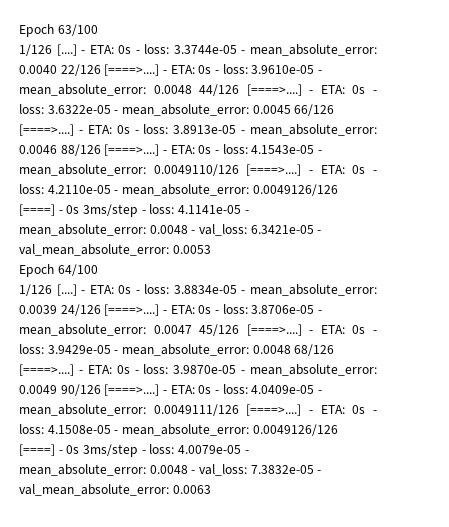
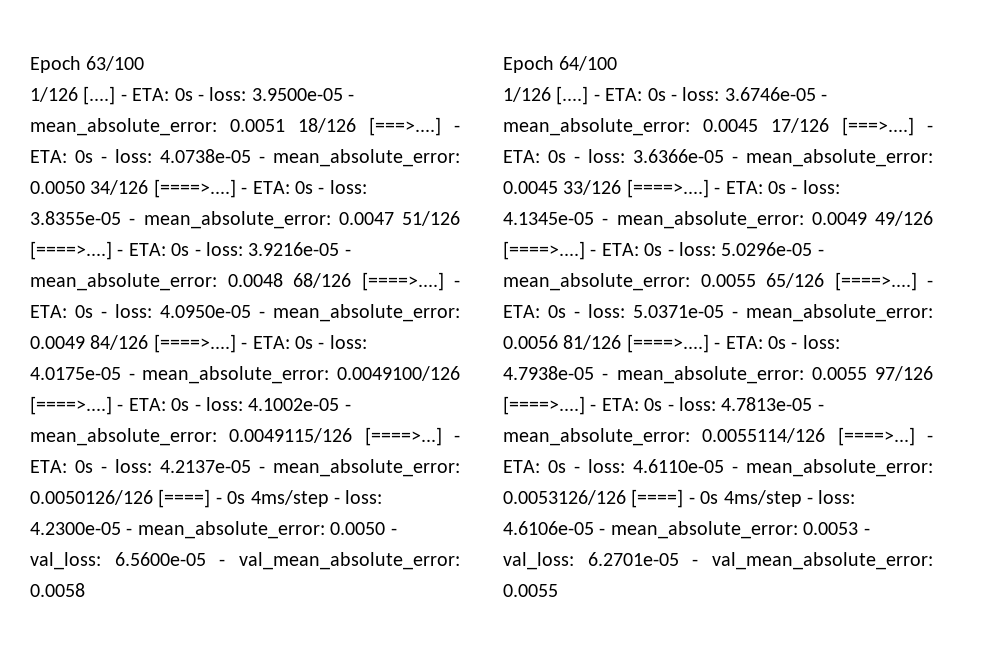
[173,44,377,56] [19,64,322,76] [19,84,377,96] [19,104,335,116] [19,124,377,136] [19,144,322,156] [19,164,378,176] [19,184,338,196] [19,204,249,217] [19,224,322,236] [19,244,211,256] 3.3744e-05 - mean_absolute_error: 0.0040 22/126 [====>....] - ETA: 0s - loss: 3.9610e-05 - mean_absolute_error: 0.0048 44/126 [====>....] - ETA: 0s - loss: 3.6322e-05 - mean_absolute_error: 0.0045 66/126 [====>....] - ETA: 0s - loss: 3.8913e-05 - mean_absolute_error: 0.0046 88/126 [====>....] - ETA: 0s - loss: 4.1543e-05 - mean_absolute_error: 0.0049110/126 [====>....] - ETA: 0s - loss: 4.2110e-05 - mean_absolute_error: 0.0049126/126 [====] - 0s 3ms/step - loss: 4.1141e-05 - mean_absolute_error: 0.0048 - val_loss: 6.3421e-05 - val_mean_absolute_error: 0.0053 -> [251,88,355,101] [30,117,460,136] [30,149,460,167] [30,179,367,198] [30,211,460,229] [30,241,351,260] [30,272,460,291] [30,304,460,322] [30,334,367,353] [30,366,461,384] [30,396,351,415] [30,427,460,446] [30,459,460,477] [30,489,383,508] [30,521,397,539] [30,552,461,570] [30,583,85,597] 3.9500e-05 - mean_absolute_error: 0.0051 18/126 [===>....] - ETA: 0s - loss: 4.0738e-05 - mean_absolute_error: 0.0050 34/126 [====>....] - ETA: 0s - loss: 3.8355e-05 - mean_absolute_error: 0.0047 51/126 [====>....] - ETA: 0s - loss: 3.9216e-05 - mean_absolute_error: 0.0048 68/126 [====>....] - ETA: 0s - loss: 4.0950e-05 - mean_absolute_error: 0.0049 84/126 [====>....] - ETA: 0s - loss: 4.0175e-05 - mean_absolute_error: 0.0049100/126 [====>....] - ETA: 0s - loss: 4.1002e-05 - mean_absolute_error: 0.0049115/126 [====>...] - ETA: 0s - loss: 4.2137e-05 - mean_absolute_error: 0.0050126/126 [====] - 0s 4ms/step - loss: 4.2300e-05 - mean_absolute_error: 0.0050 - val_loss: 6.5600e-05 - val_mean_absolute_error: 0.0058
[173,284,377,296] [19,304,322,316] [19,324,377,336] [19,344,335,356] [19,364,377,376] [19,384,322,396] [19,404,378,416] [19,424,338,436] [19,444,249,457] [19,464,322,476] [19,484,211,496] 3.8834e-05 - mean_absolute_error: 0.0039 24/126 [====>....] - ETA: 0s - loss: 3.8706e-05 - mean_absolute_error: 0.0047 45/126 [====>....] - ETA: 0s - loss: 3.9429e-05 - mean_absolute_error: 0.0048 68/126 [====>....] - ETA: 0s - loss: 3.9870e-05 - mean_absolute_error: 0.0049 90/126 [====>....] - ETA: 0s - loss: 4.0409e-05 - mean_absolute_error: 0.0049111/126 [====>....] - ETA: 0s - loss: 4.1508e-05 - mean_absolute_error: 0.0049126/126 [====] - 0s 3ms/step - loss: 4.0079e-05 - mean_absolute_error: 0.0048 - val_loss: 7.3832e-05 - val_mean_absolute_error: 0.0063 -> [724,87,828,101] [503,117,933,136] [503,149,933,167] [503,179,840,198] [503,211,933,229] [503,241,824,260] [503,272,933,291] [503,304,933,322] [503,334,840,353] [503,366,933,384] [503,396,824,415] [503,427,933,446] [503,459,933,477] [503,489,856,508] [503,521,870,539] [503,552,933,570] [503,584,558,597] 3.6746e-05 - mean_absolute_error: 0.0045 17/126 [===>....] - ETA: 0s - loss: 3.6366e-05 - mean_absolute_error: 0.0045 33/126 [====>....] - ETA: 0s - loss: 4.1345e-05 - mean_absolute_error: 0.0049 49/126 [====>....] - ETA: 0s - loss: 5.0296e-05 - mean_absolute_error: 0.0055 65/126 [====>....] - ETA: 0s - loss: 5.0371e-05 - mean_absolute_error: 0.0056 81/126 [====>....] - ETA: 0s - loss: 4.7938e-05 - mean_absolute_error: 0.0055 97/126 [====>....] - ETA: 0s - loss: 4.7813e-05 - mean_absolute_error: 0.0055114/126 [====>...] - ETA: 0s - loss: 4.6110e-05 - mean_absolute_error: 0.0053126/126 [====] - 0s 4ms/step - loss: 4.6106e-05 - mean_absolute_error: 0.0053 - val_loss: 6.2701e-05 - val_mean_absolute_error: 0.0055

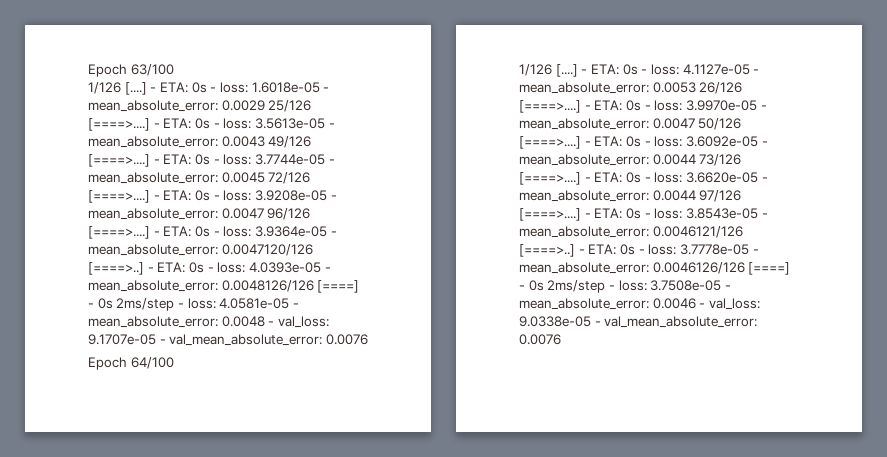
[251,88,355,101] [30,117,460,136] [30,149,460,167] [30,179,367,198] [30,211,460,229] [30,241,351,260] [30,272,460,291] [30,304,460,322] [30,334,367,353] [30,366,461,384] [30,396,351,415] [30,427,460,446] [30,459,460,477] [30,489,383,508] [30,521,397,539] [30,552,461,570] [30,583,85,597] 3.9500e-05 - mean_absolute_error: 0.0051 18/126 [===>....] - ETA: 0s - loss: 4.0738e-05 - mean_absolute_error: 0.0050 34/126 [====>....] - ETA: 0s - loss: 3.8355e-05 - mean_absolute_error: 0.0047 51/126 [====>....] - ETA: 0s - loss: 3.9216e-05 - mean_absolute_error: 0.0048 68/126 [====>....] - ETA: 0s - loss: 4.0950e-05 - mean_absolute_error: 0.0049 84/126 [====>....] - ETA: 0s - loss: 4.0175e-05 - mean_absolute_error: 0.0049100/126 [====>....] - ETA: 0s - loss: 4.1002e-05 - mean_absolute_error: 0.0049115/126 [====>...] - ETA: 0s - loss: 4.2137e-05 - mean_absolute_error: 0.0050126/126 [====] - 0s 4ms/step - loss: 4.2300e-05 - mean_absolute_error: 0.0050 - val_loss: 6.5600e-05 - val_mean_absolute_error: 0.0058 -> [251,82,330,93] [88,100,312,112] [88,118,335,131] [88,136,312,148] [88,154,335,167] [88,172,311,184] [88,190,337,203] [88,208,311,220] [88,226,337,239] [88,244,313,256] [88,262,331,275] [88,280,360,293] [88,298,299,311] [88,316,329,328] [88,334,368,346] 1.6018e-05 - mean_absolute_error: 0.0029 25/126 [====>....] - ETA: 0s - loss: 3.5613e-05 - mean_absolute_error: 0.0043 49/126 [====>....] - ETA: 0s - loss: 3.7744e-05 - mean_absolute_error: 0.0045 72/126 [====>....] - ETA: 0s - loss: 3.9208e-05 - mean_absolute_error: 0.0047 96/126 [====>....] - ETA: 0s - loss: 3.9364e-05 - mean_absolute_error: 0.0047120/126 [====>..] - ETA: 0s - loss: 4.0393e-05 - mean_absolute_error: 0.0048126/126 [====] - 0s 2ms/step - loss: 4.0581e-05 - mean_absolute_error: 0.0048 - val_loss: 9.1707e-05 - val_mean_absolute_error: 0.0076
[724,87,828,101] [503,117,933,136] [503,149,933,167] [503,179,840,198] [503,211,933,229] [503,241,824,260] [503,272,933,291] [503,304,933,322] [503,334,840,353] [503,366,867,384] 3.6746e-05 - mean_absolute_error: 0.0045 17/126 [===>....] - ETA: 0s - loss: 3.6366e-05 - mean_absolute_error: 0.0045 33/126 [====>....] - ETA: 0s - loss: 4.1345e-05 - mean_absolute_error: 0.0049 49/126 [====>....] - ETA: 0s - loss: 5.0296e-05 - mean_absolute_error: 0.0055 65/126 [====>....] - ETA: 0s - loss: 5.0371e-05 - mean_absolute_error: 0.0056 81/126 [====>....] - ETA: 0s - loss: 4.7938e-05 - mean_absolute_error: 0.0055 -> [682,64,760,75] [519,82,743,94] [519,100,767,113] [519,118,742,130] [519,136,768,149] [519,154,742,166] [519,172,768,185] [519,190,696,202] 4.1127e-05 - mean_absolute_error: 0.0053 26/126 [====>....] - ETA: 0s - loss: 3.9970e-05 - mean_absolute_error: 0.0047 50/126 [====>....] - ETA: 0s - loss: 3.6092e-05 - mean_absolute_error: 0.0044 73/126 [====>....] - ETA: 0s - loss: 3.6620e-05 - mean_absolute_error: 0.0044
[721,397,824,411] [503,427,933,446] [503,459,933,477] [503,489,856,508] [503,521,870,539] [503,552,933,570] [503,584,558,597] 4.7813e-05 - mean_absolute_error: 0.0055114/126 [====>...] - ETA: 0s - loss: 4.6110e-05 - mean_absolute_error: 0.0053126/126 [====] - 0s 4ms/step - loss: 4.6106e-05 - mean_absolute_error: 0.0053 - val_loss: 6.2701e-05 - val_mean_absolute_error: 0.0055 -> [685,208,768,219] [519,226,743,238] [519,244,759,257] [519,262,791,275] [519,280,731,293] [519,298,760,310] [519,316,758,328] [519,334,561,345] 3.8543e-05 - mean_absolute_error: 0.0046121/126 [====>..] - ETA: 0s - loss: 3.7778e-05 - mean_absolute_error: 0.0046126/126 [====] - 0s 2ms/step - loss: 3.7508e-05 - mean_absolute_error: 0.0046 - val_loss: 9.0338e-05 - val_mean_absolute_error: 0.0076

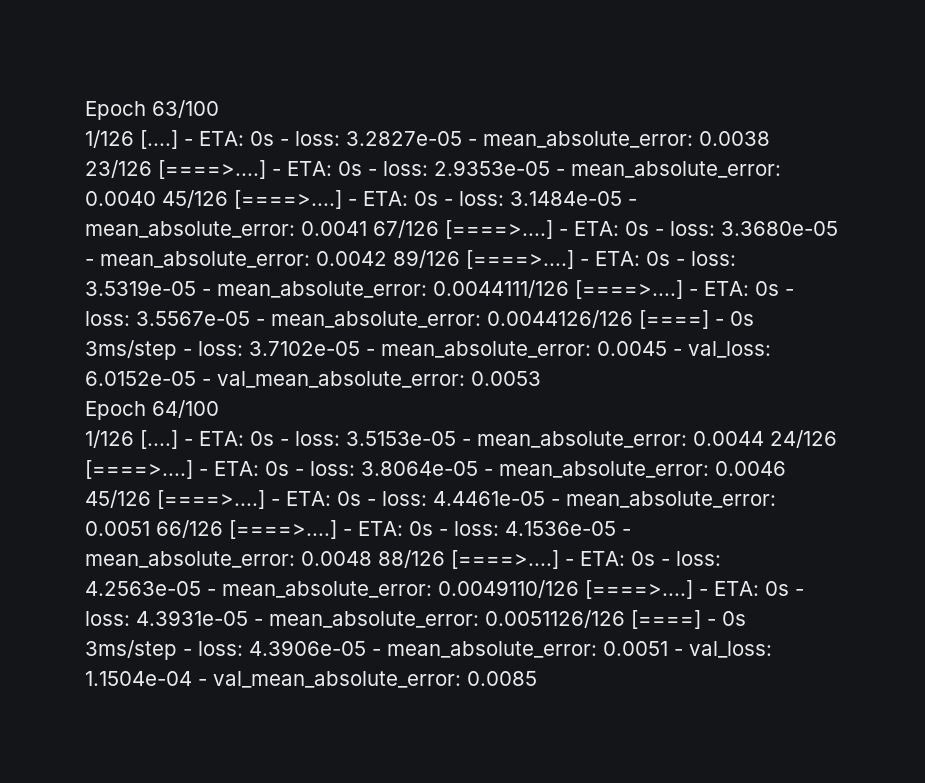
[251,82,330,93] [88,100,312,112] [88,118,335,131] [88,136,312,148] [88,154,335,167] [88,172,311,184] [88,190,337,203] [88,208,311,220] [88,226,337,239] [88,244,313,256] [88,262,331,275] [88,280,360,293] [88,298,299,311] [88,316,329,328] [88,334,368,346] 1.6018e-05 - mean_absolute_error: 0.0029 25/126 [====>....] - ETA: 0s - loss: 3.5613e-05 - mean_absolute_error: 0.0043 49/126 [====>....] - ETA: 0s - loss: 3.7744e-05 - mean_absolute_error: 0.0045 72/126 [====>....] - ETA: 0s - loss: 3.9208e-05 - mean_absolute_error: 0.0047 96/126 [====>....] - ETA: 0s - loss: 3.9364e-05 - mean_absolute_error: 0.0047120/126 [====>..] - ETA: 0s - loss: 4.0393e-05 - mean_absolute_error: 0.0048126/126 [====] - 0s 2ms/step - loss: 4.0581e-05 - mean_absolute_error: 0.0048 - val_loss: 9.1707e-05 - val_mean_absolute_error: 0.0076 -> [346,131,770,148] [85,160,781,179] [85,190,637,209] [85,220,838,239] [85,250,736,269] [85,280,794,299] [85,310,754,329] [85,340,771,360] [85,371,541,388] 3.2827e-05 - mean_absolute_error: 0.0038 23/126 [====>....] - ETA: 0s - loss: 2.9353e-05 - mean_absolute_error: 0.0040 45/126 [====>....] - ETA: 0s - loss: 3.1484e-05 - mean_absolute_error: 0.0041 67/126 [====>....] - ETA: 0s - loss: 3.3680e-05 - mean_absolute_error: 0.0042 89/126 [====>....] - ETA: 0s - loss: 3.5319e-05 - mean_absolute_error: 0.0044111/126 [====>....] - ETA: 0s - loss: 3.5567e-05 - mean_absolute_error: 0.0044126/126 [====] - 0s 3ms/step - loss: 3.7102e-05 - mean_absolute_error: 0.0045 - val_loss: 6.0152e-05 - val_mean_absolute_error: 0.0053
[682,64,760,75] [519,82,743,94] [519,100,767,113] [519,118,742,130] [519,136,768,149] [519,154,742,166] [519,172,768,185] [519,190,742,202] [519,208,768,221] [519,226,743,238] [519,244,759,257] [519,262,791,275] [519,280,731,293] [519,298,760,310] [519,316,758,328] [519,334,561,345] 4.1127e-05 - mean_absolute_error: 0.0053 26/126 [====>....] - ETA: 0s - loss: 3.9970e-05 - mean_absolute_error: 0.0047 50/126 [====>....] - ETA: 0s - loss: 3.6092e-05 - mean_absolute_error: 0.0044 73/126 [====>....] - ETA: 0s - loss: 3.6620e-05 - mean_absolute_error: 0.0044 97/126 [====>....] - ETA: 0s - loss: 3.8543e-05 - mean_absolute_error: 0.0046121/126 [====>..] - ETA: 0s - loss: 3.7778e-05 - mean_absolute_error: 0.0046126/126 [====] - 0s 2ms/step - loss: 3.7508e-05 - mean_absolute_error: 0.0046 - val_loss: 9.0338e-05 - val_mean_absolute_error: 0.0076 -> [346,430,837,448] [85,460,786,479] [85,490,776,509] [85,520,631,539] [85,550,721,569] [85,580,804,599] [85,610,746,629] [85,640,772,660] [85,671,537,688] 3.5153e-05 - mean_absolute_error: 0.0044 24/126 [====>....] - ETA: 0s - loss: 3.8064e-05 - mean_absolute_error: 0.0046 45/126 [====>....] - ETA: 0s - loss: 4.4461e-05 - mean_absolute_error: 0.0051 66/126 [====>....] - ETA: 0s - loss: 4.1536e-05 - mean_absolute_error: 0.0048 88/126 [====>....] - ETA: 0s - loss: 4.2563e-05 - mean_absolute_error: 0.0049110/126 [====>....] - ETA: 0s - loss: 4.3931e-05 - mean_absolute_error: 0.0051126/126 [====] - 0s 3ms/step - loss: 4.3906e-05 - mean_absolute_error: 0.0051 - val_loss: 1.1504e-04 - val_mean_absolute_error: 0.0085

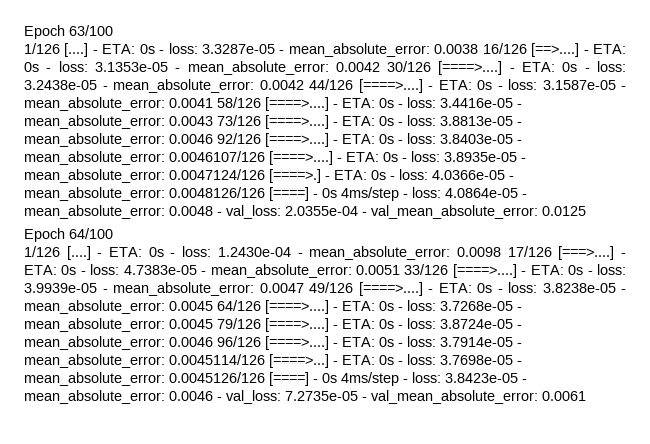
[346,131,462,146] 3.2827e-05 -> [201,44,275,54] 3.3287e-05
[85,160,781,179] [85,190,622,209] 23/126 [====>....] - ETA: 0s - loss: 2.9353e-05 - mean_absolute_error: 0.0040 45/126 [====>....] - ETA: 0s - loss: 3.1484e-05 -> [482,43,626,57] [24,61,626,75] [24,79,616,93] 16/126 [==>....] - ETA: 0s - loss: 3.1353e-05 - mean_absolute_error: 0.0042 30/126 [====>....] - ETA: 0s - loss: 3.2438e-05 - mean_absolute_error: 0.0042 44/126 [====>....] - ETA: 0s - loss: 3.1587e-05
[373,220,838,239] [85,250,736,269] [85,280,794,299] [85,310,754,329] [85,340,771,360] [85,371,541,388] 67/126 [====>....] - ETA: 0s - loss: 3.3680e-05 - mean_absolute_error: 0.0042 89/126 [====>....] - ETA: 0s - loss: 3.5319e-05 - mean_absolute_error: 0.0044111/126 [====>....] - ETA: 0s - loss: 3.5567e-05 - mean_absolute_error: 0.0044126/126 [====] - 0s 3ms/step - loss: 3.7102e-05 - mean_absolute_error: 0.0045 - val_loss: 6.0152e-05 - val_mean_absolute_error: 0.0053 -> [217,97,522,111] [24,115,522,129] [24,133,522,147] [24,151,526,165] [24,169,514,183] [24,187,527,201] [24,205,586,219] 58/126 [====>....] - ETA: 0s - loss: 3.4416e-05 - mean_absolute_error: 0.0043 73/126 [====>....] - ETA: 0s - loss: 3.8813e-05 - mean_absolute_error: 0.0046 92/126 [====>....] - ETA: 0s - loss: 3.8403e-05 - mean_absolute_error: 0.0046107/126 [====>....] - ETA: 0s - loss: 3.8935e-05 - mean_absolute_error: 0.0047124/126 [====>.] - ETA: 0s - loss: 4.0366e-05 - mean_absolute_error: 0.0048126/126 [====] - 0s 4ms/step - loss: 4.0864e-05 - mean_absolute_error: 0.0048 - val_loss: 2.0355e-04 - val_mean_absolute_error: 0.0125
[346,430,837,448] [85,460,786,479] [85,490,776,509] [85,520,631,539] [85,550,721,569] [85,580,804,599] [85,610,746,629] [85,640,772,660] [85,671,537,688] 3.5153e-05 - mean_absolute_error: 0.0044 24/126 [====>....] - ETA: 0s - loss: 3.8064e-05 - mean_absolute_error: 0.0046 45/126 [====>....] - ETA: 0s - loss: 4.4461e-05 - mean_absolute_error: 0.0051 66/126 [====>....] - ETA: 0s - loss: 4.1536e-05 - mean_absolute_error: 0.0048 88/126 [====>....] - ETA: 0s - loss: 4.2563e-05 - mean_absolute_error: 0.0049110/126 [====>....] - ETA: 0s - loss: 4.3931e-05 - mean_absolute_error: 0.0051126/126 [====] - 0s 3ms/step - loss: 4.3906e-05 - mean_absolute_error: 0.0051 - val_loss: 1.1504e-04 - val_mean_absolute_error: 0.0085 -> [217,246,626,260] [24,264,627,278] [24,282,626,296] [24,300,522,314] [24,318,522,332] [24,336,522,350] [24,354,522,368] [24,372,527,386] [24,390,586,404] 1.2430e-04 - mean_absolute_error: 0.0098 17/126 [===>....] - ETA: 0s - loss: 4.7383e-05 - mean_absolute_error: 0.0051 33/126 [====>....] - ETA: 0s - loss: 3.9939e-05 - mean_absolute_error: 0.0047 49/126 [====>....] - ETA: 0s - loss: 3.8238e-05 - mean_absolute_error: 0.0045 64/126 [====>....] - ETA: 0s - loss: 3.7268e-05 - mean_absolute_error: 0.0045 79/126 [====>....] - ETA: 0s - loss: 3.8724e-05 - mean_absolute_error: 0.0046 96/126 [====>....] - ETA: 0s - loss: 3.7914e-05 - mean_absolute_error: 0.0045114/126 [====>...] - ETA: 0s - loss: 3.7698e-05 - mean_absolute_error: 0.0045126/126 [====] - 0s 4ms/step - loss: 3.8423e-05 - mean_absolute_error: 0.0046 - val_loss: 7.2735e-05 - val_mean_absolute_error: 0.0061

